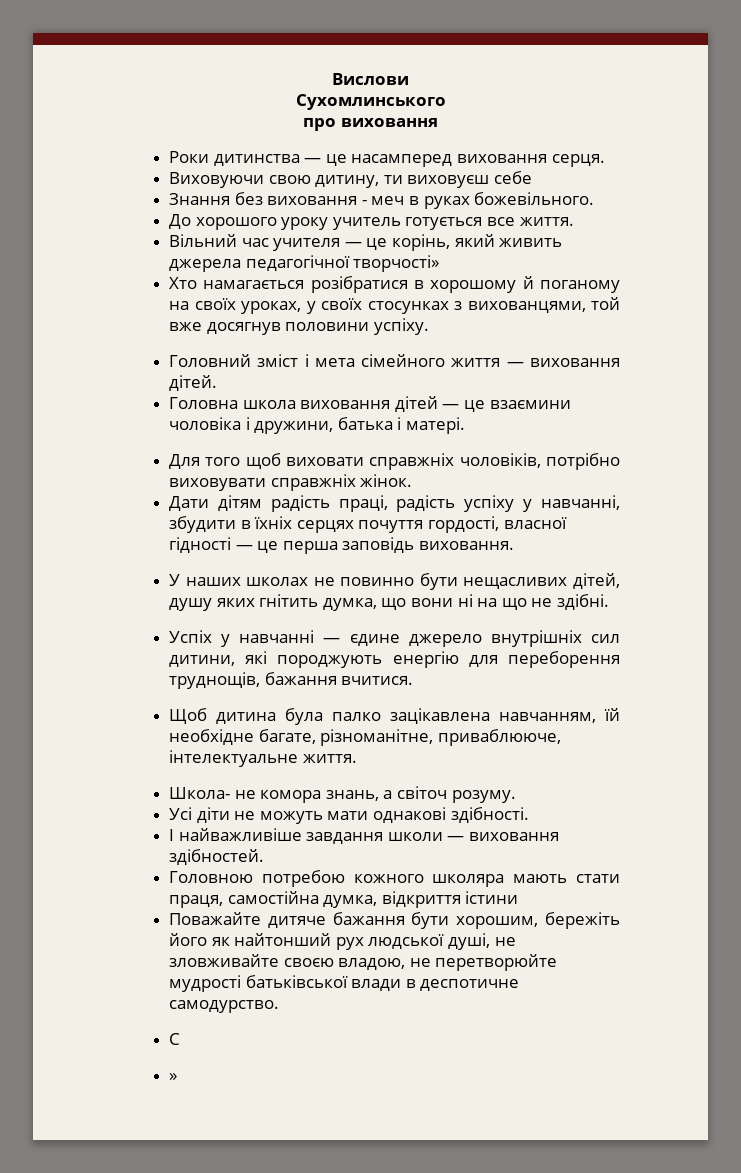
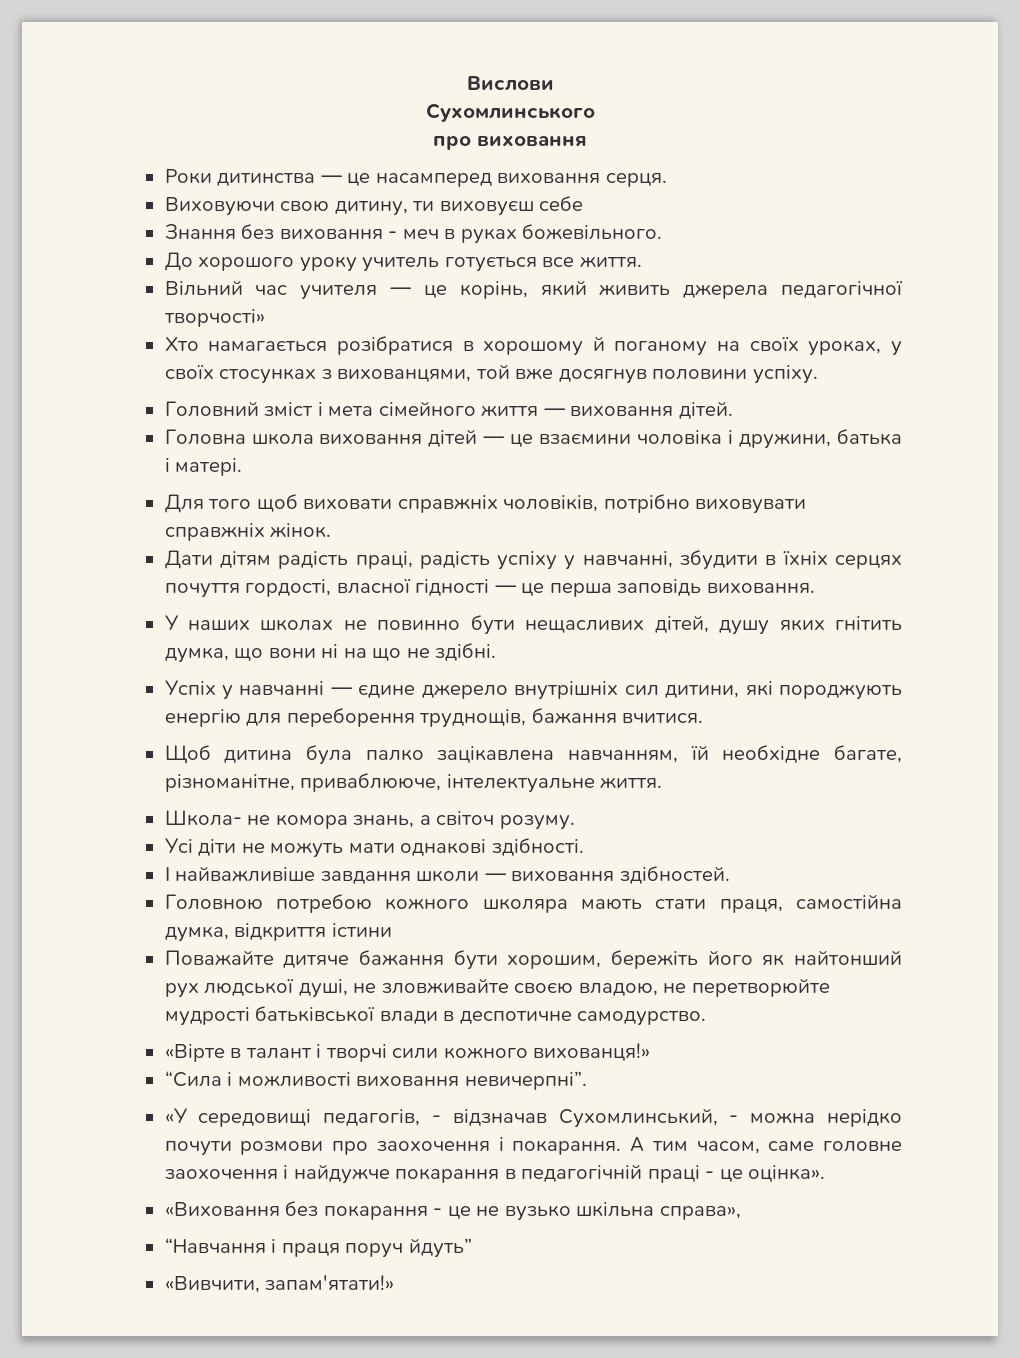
[169,1033,181,1045] [169,1073,178,1081] С // » -> [164,1043,651,1062] [164,1071,587,1090] [164,1108,903,1128] [164,1137,902,1156] [164,1164,826,1184] [164,1201,741,1221] [164,1238,472,1258] [164,1275,395,1293] «Вірте в талант і творчі сили кожного вихованця!» // “Сила і можливості виховання невичерпні”. // «У середовищі педагогів, - відзначав Сухомлинський, - можна нерідко почути розмови про заохочення і покарання. А тим часом, саме головне заохочення і найдужче покарання в педагогічній праці - це оцінка». // «Виховання без покарання - це не вузько шкільна справа», // “Навчання і праця поруч йдуть” // «Вивчити, запам'ятати!»

